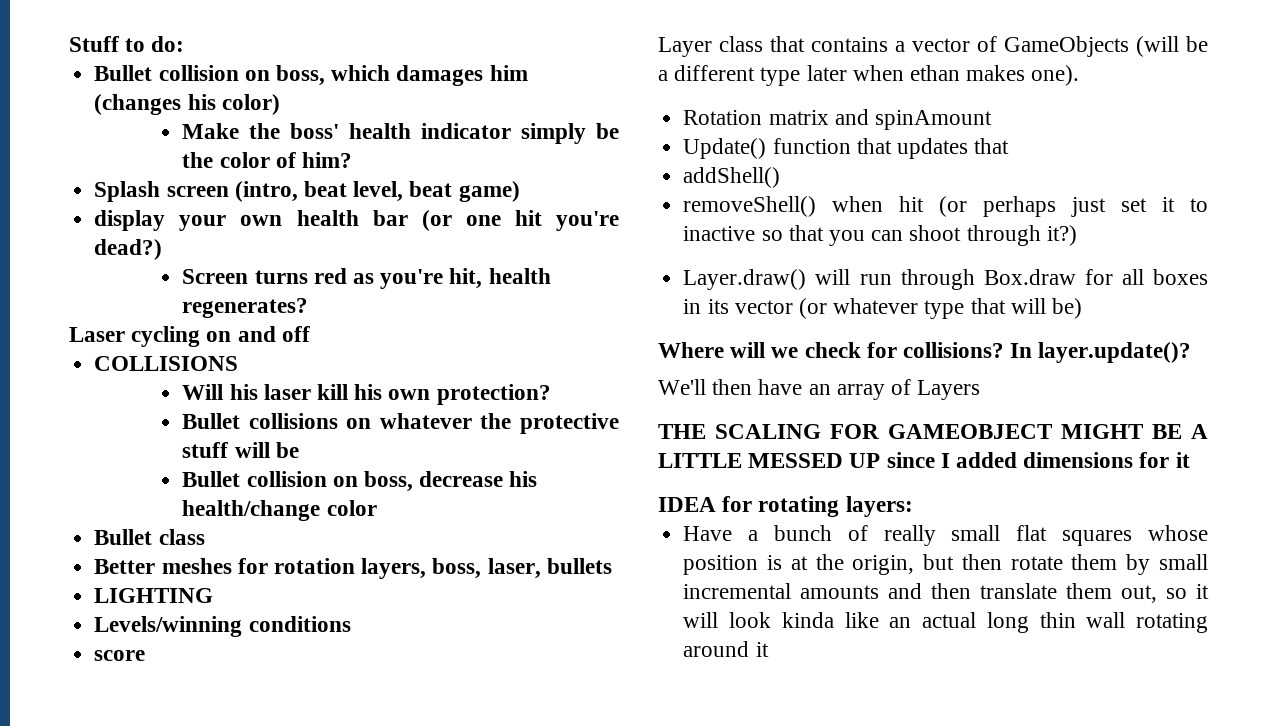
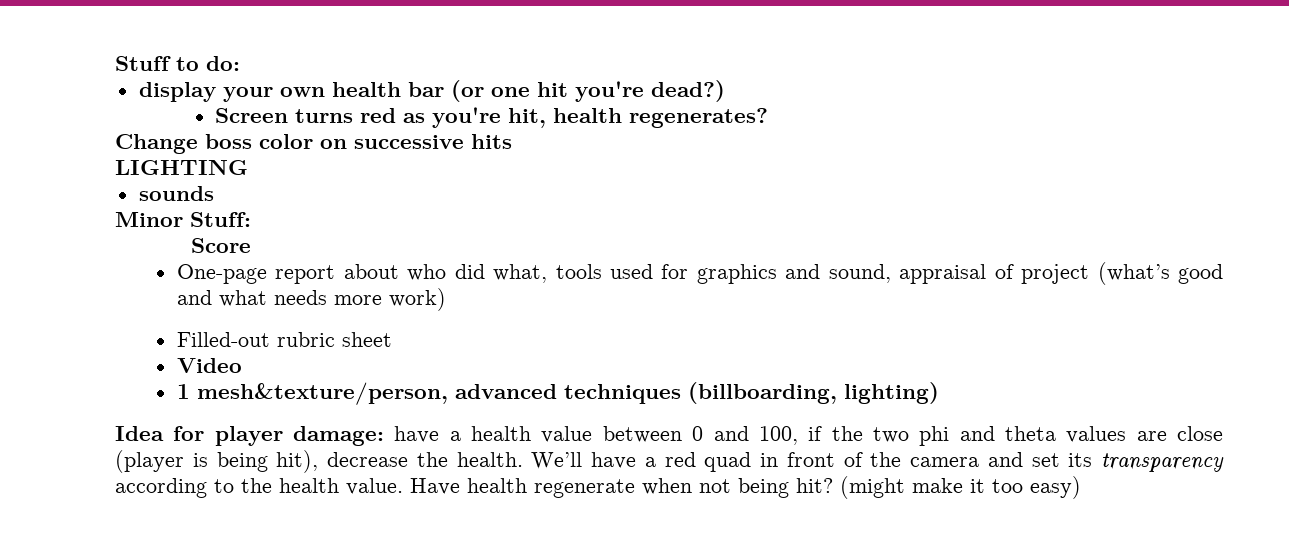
[94,65,528,86] [94,94,280,115] [182,123,619,144] [182,152,352,168] [94,181,520,202] // Bullet collision on boss, which damages him (changes his color) // Make the boss' health indicator simply be the color of him? // Splash screen (intro, beat level, beat game) -> (240, 63) none
[69,326,310,347] [94,356,239,371] [182,384,551,405] [182,413,620,434] [182,442,299,458] [182,471,538,492] [182,500,377,521] [94,529,205,545] [94,558,612,579] [94,588,214,603] [94,616,351,637] [94,650,146,661] [658,36,1208,57] [658,65,1080,86] [683,109,992,130] [683,138,1010,159] [683,167,781,188] [683,196,1208,217] [683,225,1077,246] [683,269,1208,290] [683,298,1082,319] [658,342,1192,363] [658,379,981,400] [658,424,1208,439] [658,452,1190,468] [658,496,913,517] [683,525,1208,546] [683,554,1208,575] [683,583,1209,603] [683,612,1208,633] [683,641,769,657] Laser cycling on and off // COLLISIONS // Will his laser kill his own protection? // Bullet collisions on whatever the protective stuff will be // Bullet collision on boss, decrease his health/change color // Bullet class // Better meshes for rotation layers, boss, laser, bullets // LIGHTING // Levels/winning conditions // score // Layer class that contains a vector of GameObjects (will be a different type later when ethan makes one). // Rotation matrix and spinAmount // Update() function that updates that // addShell() // removeShell() when hit (or perhaps just set it to inactive so that you can shoot through it?) // Layer.draw() will run through Box.draw for all boxes in its vector (or whatever type that will be) // Where will we check for collisions? In layer.update()? // We'll then have an array of Layers // THE SCALING FOR GAMEOBJECT MIGHT BE A LITTLE MESSED UP since I added dimensions for it // IDEA for rotating layers: // Have a bunch of really small flat squares whose position is at the origin, but then rotate them by small incremental amounts and then translate them out, so it will look kinda like an actual long thin wall rotating around it -> [115,134,512,154] [115,160,248,175] [138,186,214,201] [115,212,251,227] [191,238,252,253] [176,262,1223,285] [176,288,446,311] [176,332,392,347] [176,358,242,373] [176,382,939,405] [115,426,1224,446] [115,450,1224,473] [115,476,1081,499] Change boss color on successive hits // LIGHTING // sounds // Minor Stuff: // Score // One-page report about who did what, tools used for graphics and sound, appraisal of project (what’s good and what needs more work) // Filled-out rubric sheet // Video // 1 mesh&texture/person, advanced techniques (billboarding, lighting) // Idea for player damage: have a health value between 0 and 100, if the two phi and theta values are close (player is being hit), decrease the health. We’ll have a red quad in front of the camera and set its transparency according to the health value. Have health regenerate when not being hit? (might make it too easy)

